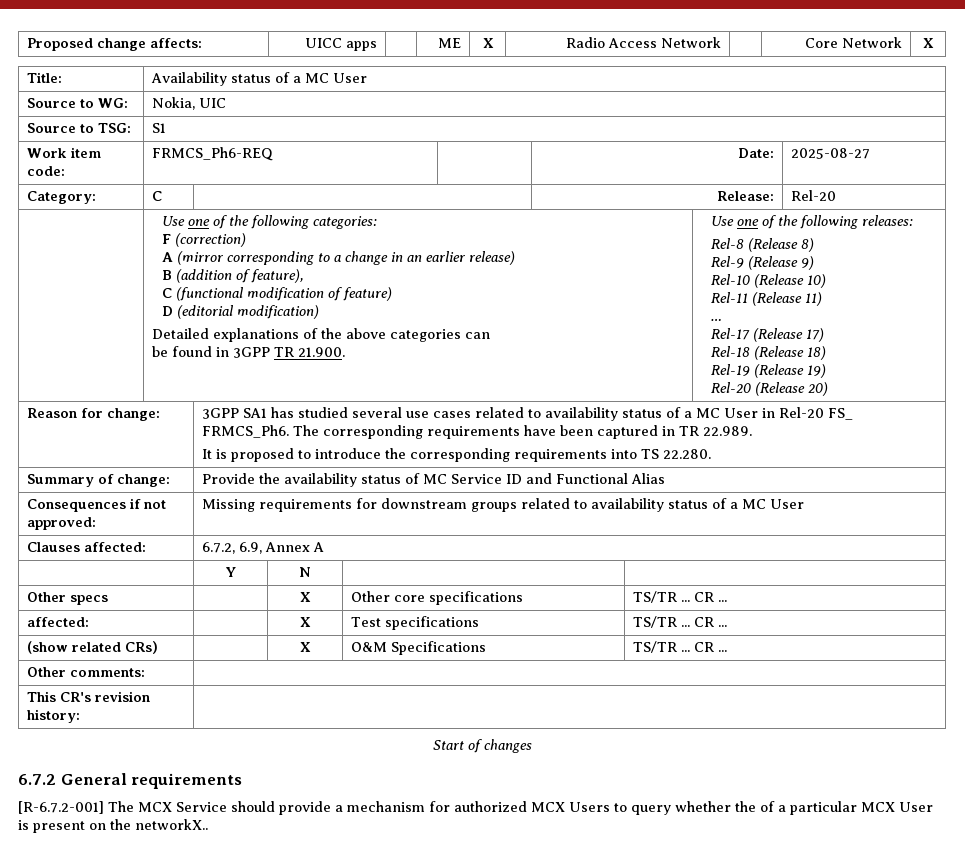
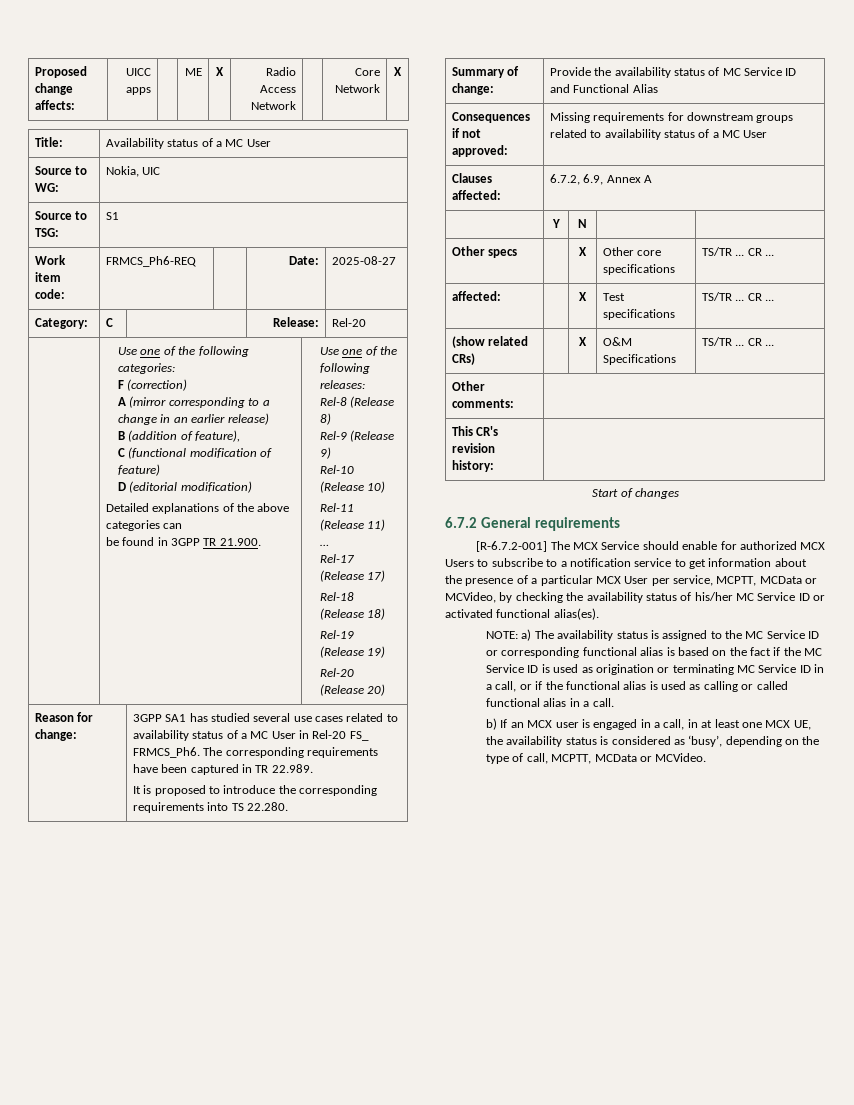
[279,801,425,815] provide a mechanism -> [682,541,718,550] enable
[631,801,756,815] query whether the -> [491,558,807,569] [445,575,514,586] subscribe to a notification service to get information about the presence
[18,819,208,833] is present on the networkX.. -> [651,575,818,586] [445,592,826,603] [445,608,599,620] [486,629,820,641] [486,647,823,658] [486,664,825,675] [486,681,788,692] [486,698,614,707] [486,718,811,730] [486,735,820,747] [486,753,707,764] per service, MCPTT, MCData or MCVideo, by checking the availability status of his/her MC Service ID or activated functional alias(es). // NOTE: a) The availability status is assigned to the MC Service ID or corresponding functional alias is based on the fact if the MC Service ID is used as origination or terminating MC Service ID in a call, or if the functional alias is used as calling or called functional alias in a call. // b) If an MCX user is engaged in a call, in at least one MCX UE, the availability status is considered as ‘busy’, depending on the type of call, MCPTT, MCData or MCVideo.

